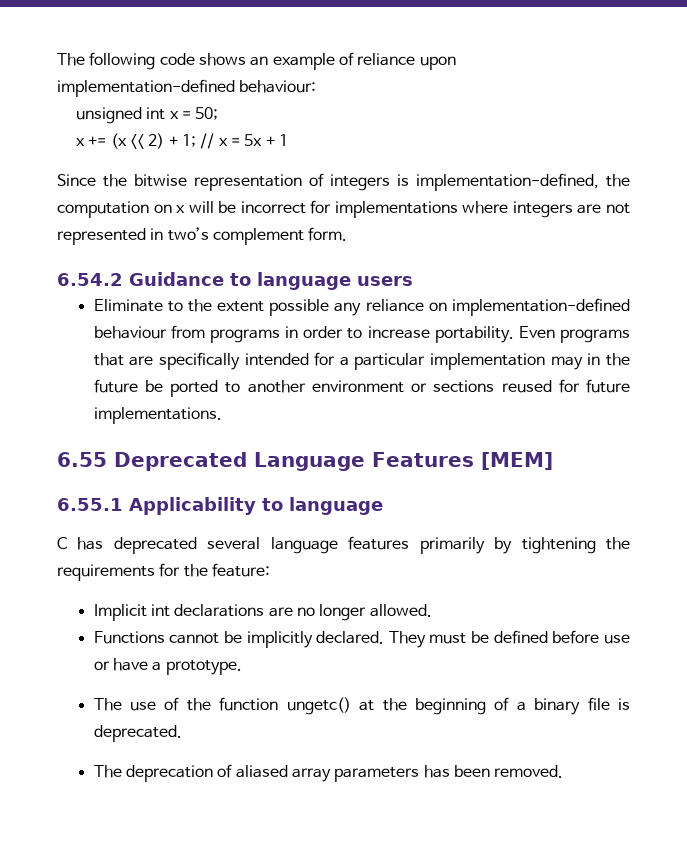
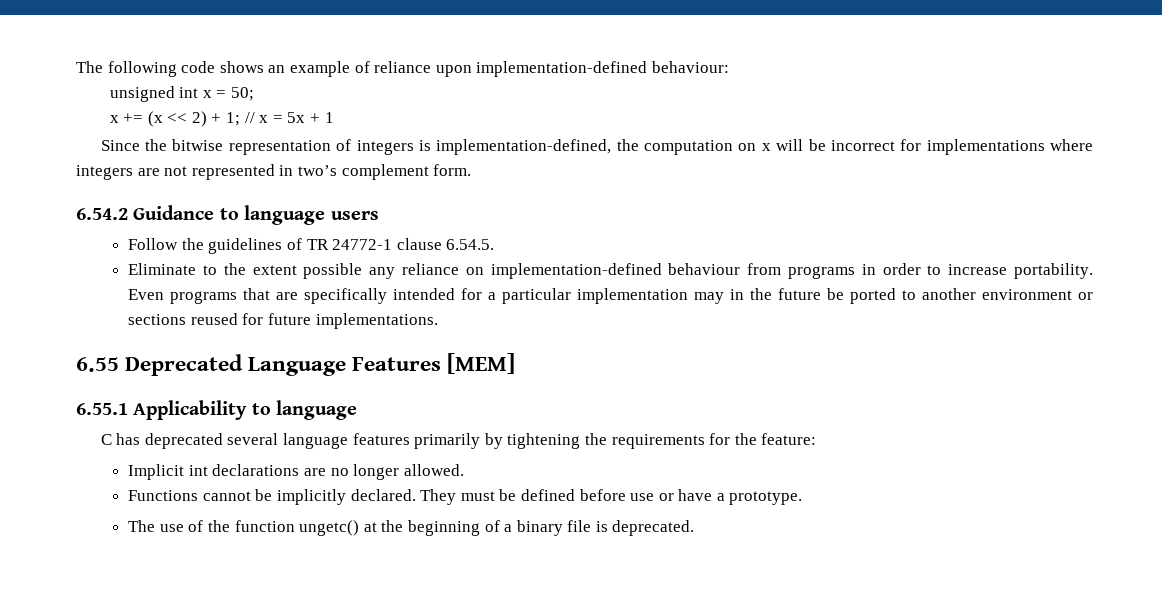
(413, 281) none -> [128,238,495,254] // Follow the guidelines of TR 24772-1 clause 6.54.5.
[93,764,564,782] // The deprecation of aliased array parameters has been removed. -> (695, 528) none

